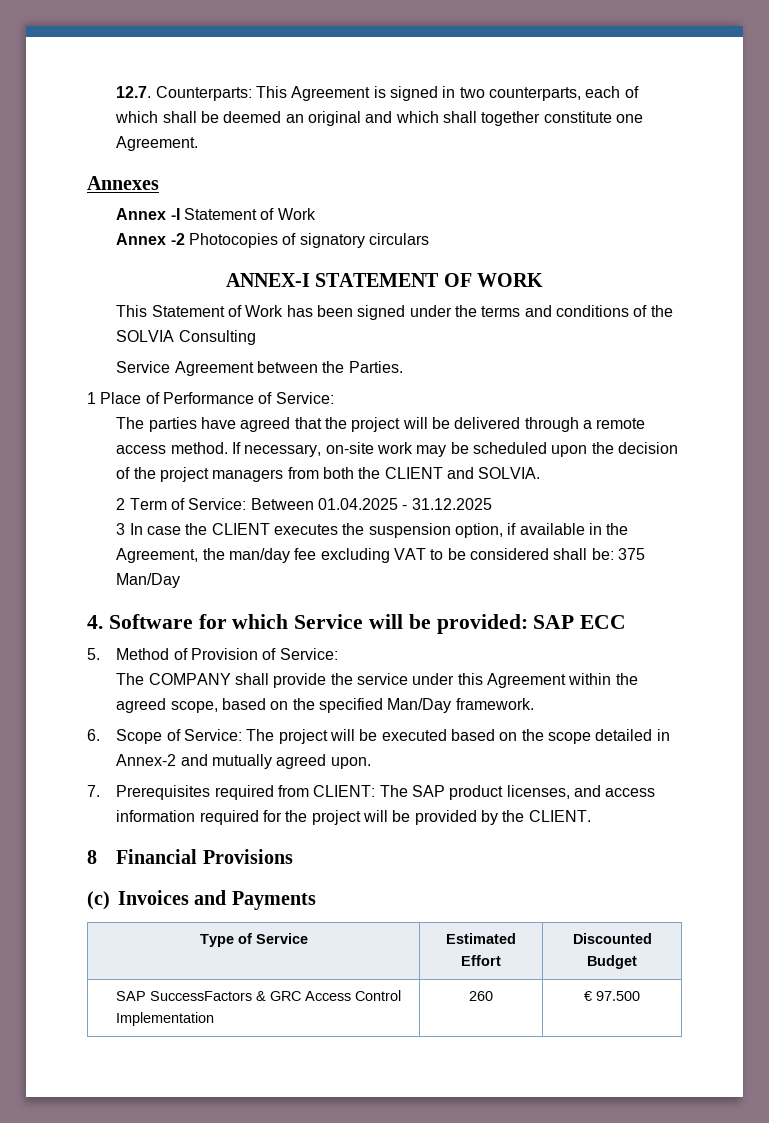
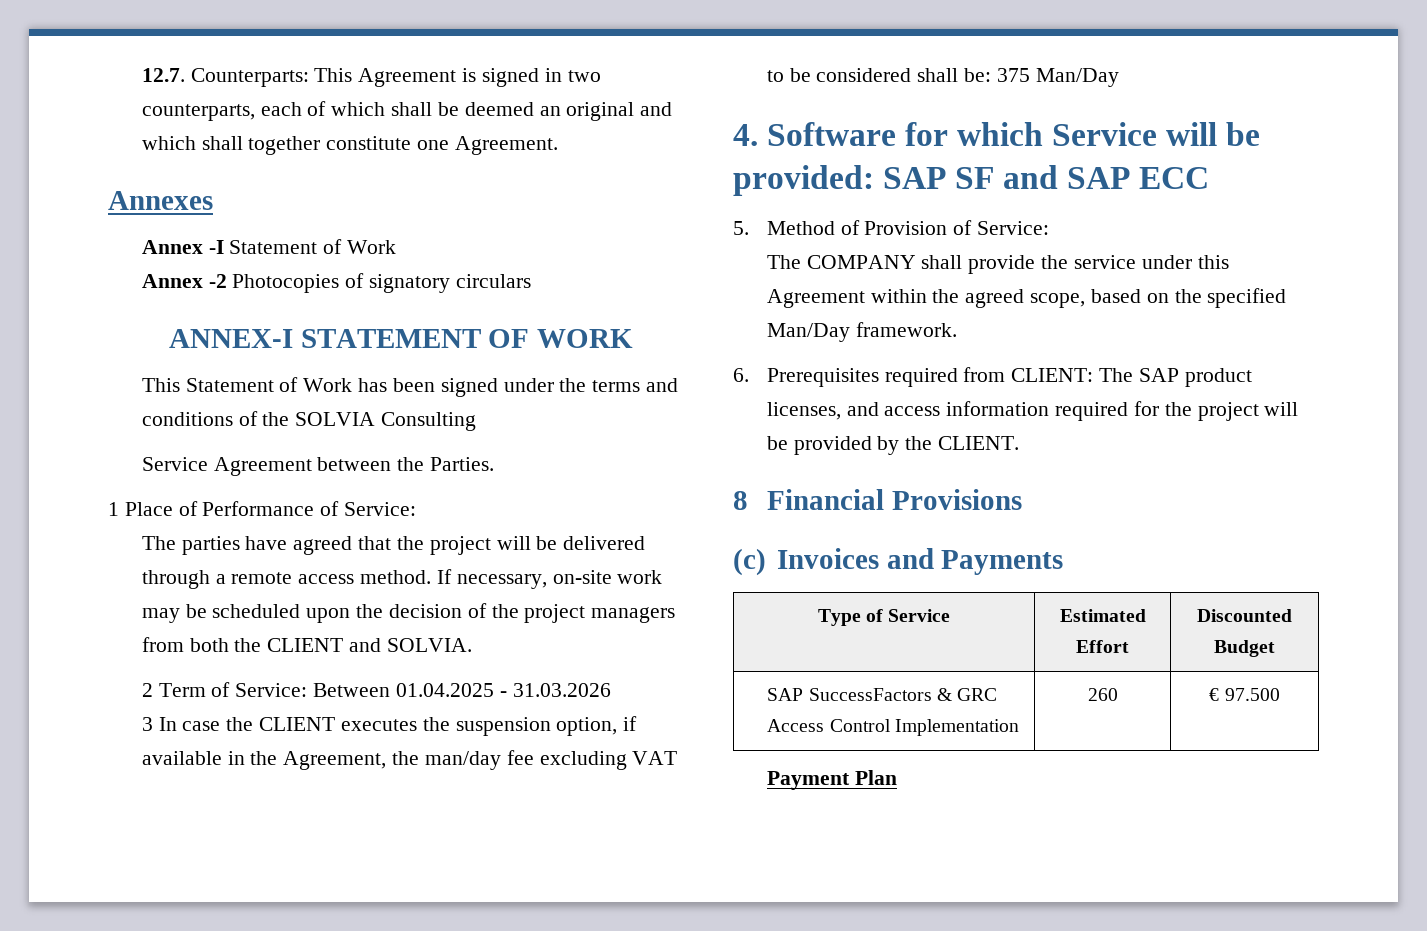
[411,498,492,510] 31.12.2025 -> [512,683,611,697] 31.03.2026
(575, 622) none -> [955,165,1131,189] SF and SAP
[116,729,670,744] [116,754,371,769] [87,785,100,797] Scope of Service: The project will be executed based on the scope detailed in Annex-2 and mutually agreed upon. // 7. -> (749, 375) none
(640, 996) none -> [766,770,897,790] // Payment Plan

